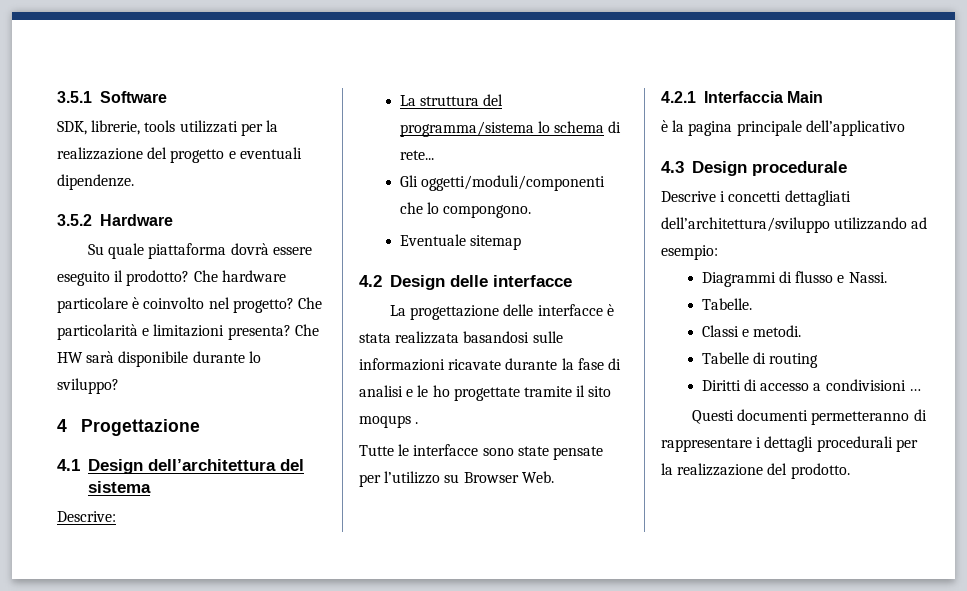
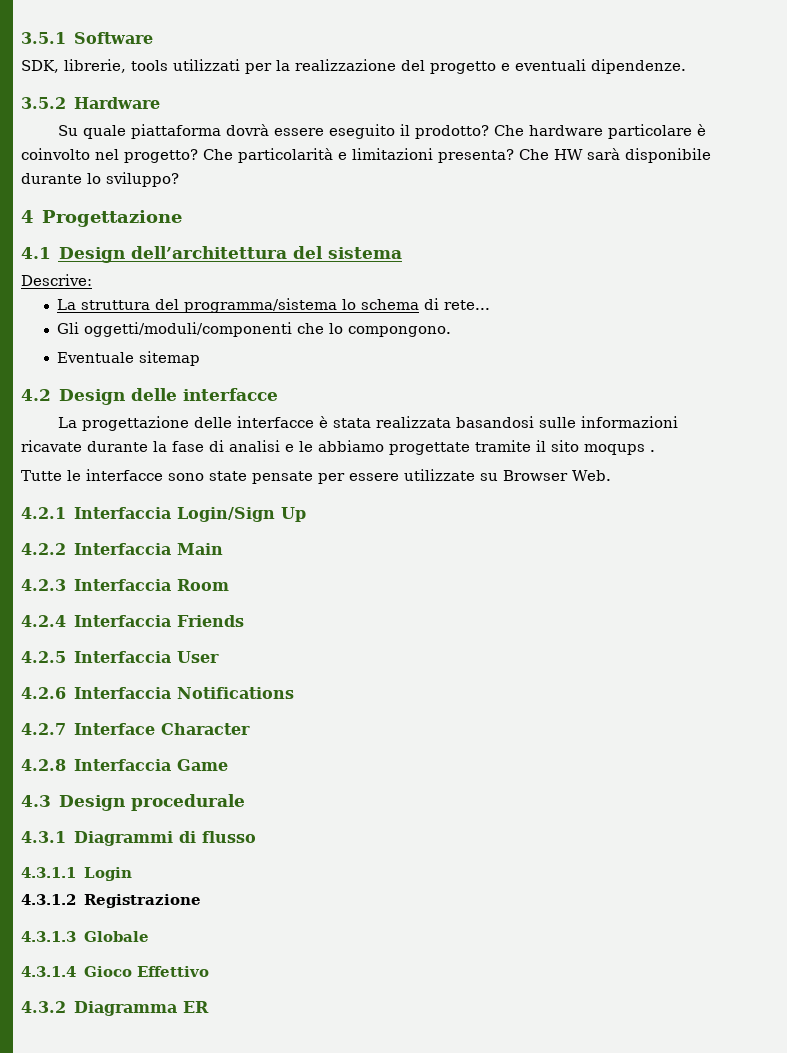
[432,385,450,397] ho -> [318,440,384,452] abbiamo
[384,471,441,484] l’utilizzo -> [349,469,475,481] essere utilizzate
[787,91,824,103] [661,120,905,136] [661,161,847,176] [661,190,851,206] [661,217,928,233] [661,245,718,260] [701,271,887,287] [701,298,752,310] [701,325,802,337] [701,352,819,368] [701,379,921,391] [692,409,927,425] [661,436,918,452] [661,463,850,479] Main // è la pagina principale dell’applicativo // 4.3 Design procedurale // Descrive i concetti dettagliati dell’architettura/sviluppo utilizzando ad esempio: // Diagrammi di flusso e Nassi. // Tabelle. // Classi e metodi. // Tabelle di routing // Diritti di accesso a condivisioni … // Questi documenti permetteranno di rappresentare i dettagli procedurali per la realizzazione del prodotto. -> [176,507,306,522] [21,543,223,555] [21,579,229,591] [21,615,244,627] [21,651,219,663] [21,687,294,699] [21,723,250,735] [21,759,228,771] [21,794,245,811] [21,831,256,846] [21,867,132,881] [21,894,201,908] [21,931,149,942] [21,966,209,977] [21,1001,209,1016] Login/Sign Up // 4.2.2 Interfaccia Main // 4.2.3 Interfaccia Room // 4.2.4 Interfaccia Friends // 4.2.5 Interfaccia User // 4.2.6 Interfaccia Notifications // 4.2.7 Interface Character // 4.2.8 Interfaccia Game // 4.3 Design procedurale // 4.3.1 Diagrammi di flusso // 4.3.1.1 Login // 4.3.1.2 Registrazione // 4.3.1.3 Globale // 4.3.1.4 Gioco Effettivo // 4.3.2 Diagramma ER

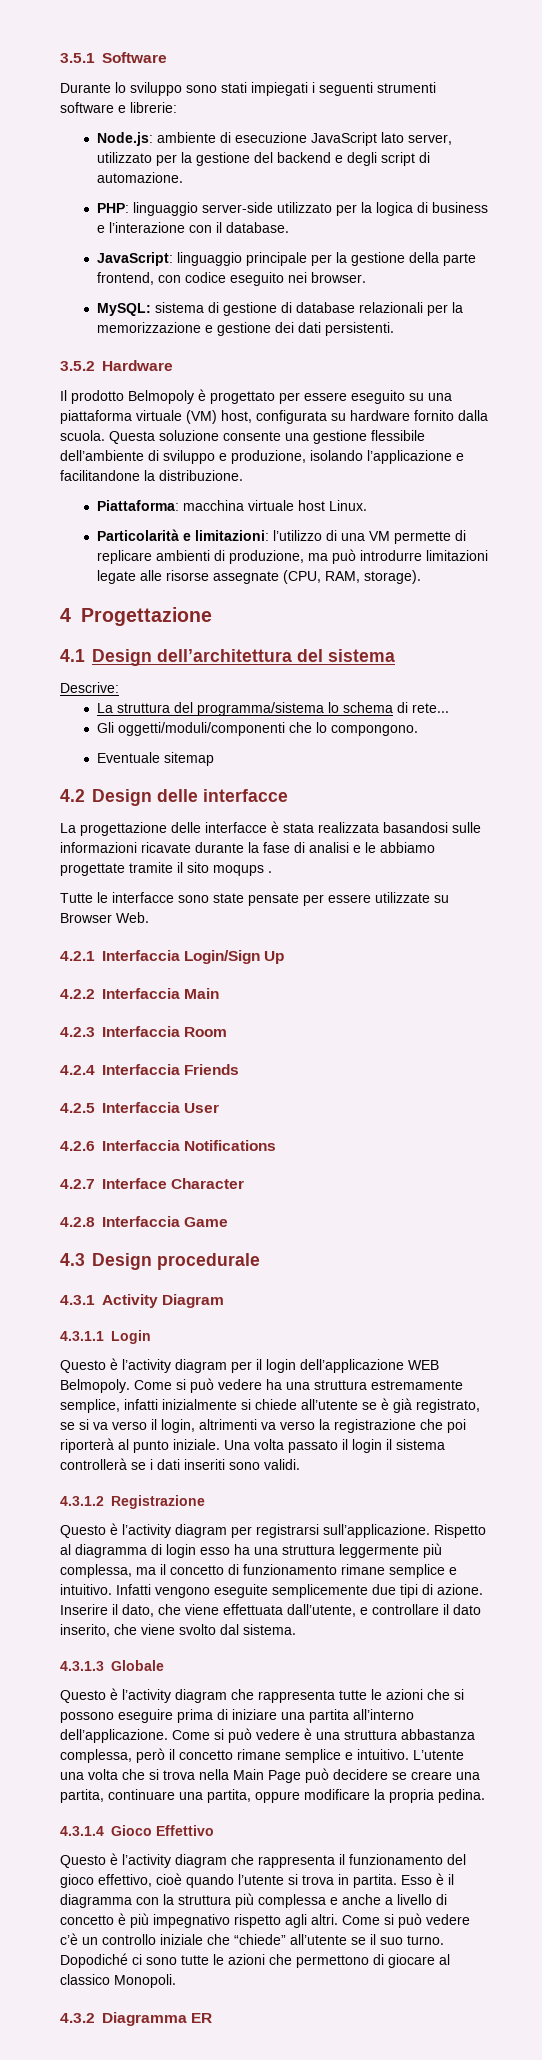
[21,59,686,74] [21,97,160,109] [57,124,706,139] [21,148,711,163] [21,172,179,187] SDK, librerie, tools utilizzati per la realizzazione del progetto e eventuali dipendenze. // 3.5.2 Hardware // Su quale piattaforma dovrà essere eseguito il prodotto? Che hardware particolare è coinvolto nel progetto? Che particolarità e limitazioni presenta? Che HW sarà disponibile durante lo sviluppo? -> [60,82,436,96] [60,102,177,113] [96,132,452,146] [96,152,430,166] [96,172,183,183] [96,202,488,216] [96,222,289,233] [96,252,476,266] [96,272,366,286] [96,302,463,316] [96,322,394,336] [60,360,173,371] [60,389,452,404] [60,410,488,424] [60,430,425,444] [60,450,464,464] [60,470,243,481] [96,500,367,511] [96,529,466,544] [96,549,488,564] [96,570,421,584] Durante lo sviluppo sono stati impiegati i seguenti strumenti software e librerie: // Node.js: ambiente di esecuzione JavaScript lato server, utilizzato per la gestione del backend e degli script di automazione. // PHP: linguaggio server-side utilizzato per la logica di business e l’interazione con il database. // JavaScript: linguaggio principale per la gestione della parte frontend, con codice eseguito nei browser. // MySQL: sistema di gestione di database relazionali per la memorizzazione e gestione dei dati persistenti. // 3.5.2 Hardware // Il prodotto Belmopoly è progettato per essere eseguito su una piattaforma virtuale (VM) host, configurata su hardware fornito dalla scuola. Questa soluzione consente una gestione flessibile dell’ambiente di sviluppo e produzione, isolando l’applicazione e facilitandone la distribuzione. // Piattaforma: macchina virtuale host Linux. // Particolarità e limitazioni: l’utilizzo di una VM permette di replicare ambienti di produzione, ma può introdurre limitazioni legate alle risorse assegnate (CPU, RAM, storage).
[73,831,256,846] Diagrammi di flusso -> [102,1294,225,1308] Activity Diagram
[21,894,201,908] [21,931,149,942] [21,966,209,977] 4.3.1.2 Registrazione // 4.3.1.3 Globale // 4.3.1.4 Gioco Effettivo -> [60,1358,439,1373] [60,1378,463,1393] [60,1398,480,1413] [60,1419,466,1433] [60,1438,445,1453] [60,1458,300,1470] [60,1495,205,1509] [60,1523,486,1538] [60,1543,442,1558] [60,1564,457,1578] [60,1584,483,1598] [60,1604,481,1617] [60,1624,296,1637] [60,1660,164,1671] [60,1688,464,1703] [60,1709,414,1723] [60,1728,475,1743] [60,1748,464,1763] [60,1768,480,1783] [60,1789,485,1803] [60,1825,214,1836] [60,1853,466,1868] [60,1873,454,1888] [60,1893,447,1908] [60,1913,470,1928] [60,1933,444,1945] [60,1953,450,1968] [60,1974,176,1988] Questo è l’activity diagram per il login dell’applicazione WEB Belmopoly. Come si può vedere ha una struttura estremamente semplice, infatti inizialmente si chiede all’utente se è già registrato, se si va verso il login, altrimenti va verso la registrazione che poi riporterà al punto iniziale. Una volta passato il login il sistema controllerà se i dati inseriti sono validi. // 4.3.1.2 Registrazione // Questo è l’activity diagram per registrarsi sull’applicazione. Rispetto al diagramma di login esso ha una struttura leggermente più complessa, ma il concetto di funzionamento rimane semplice e intuitivo. Infatti vengono eseguite semplicemente due tipi di azione. Inserire il dato, che viene effettuata dall’utente, e controllare il dato inserito, che viene svolto dal sistema. // 4.3.1.3 Globale // Questo è l’activity diagram che rappresenta tutte le azioni che si possono eseguire prima di iniziare una partita all’interno dell’applicazione. Come si può vedere è una struttura abbastanza complessa, però il concetto rimane semplice e intuitivo. L’utente una volta che si trova nella Main Page può decidere se creare una partita, continuare una partita, oppure modificare la propria pedina. // 4.3.1.4 Gioco Effettivo // Questo è l’activity diagram che rappresenta il funzionamento del gioco effettivo, cioè quando l’utente si trova in partita. Esso è il diagramma con la struttura più complessa e anche a livello di concetto è più impegnativo rispetto agli altri. Come si può vedere c’è un controllo iniziale che “chiede” all’utente se il suo turno. Dopodiché ci sono tutte le azioni che permettono di giocare al classico Monopoli.

